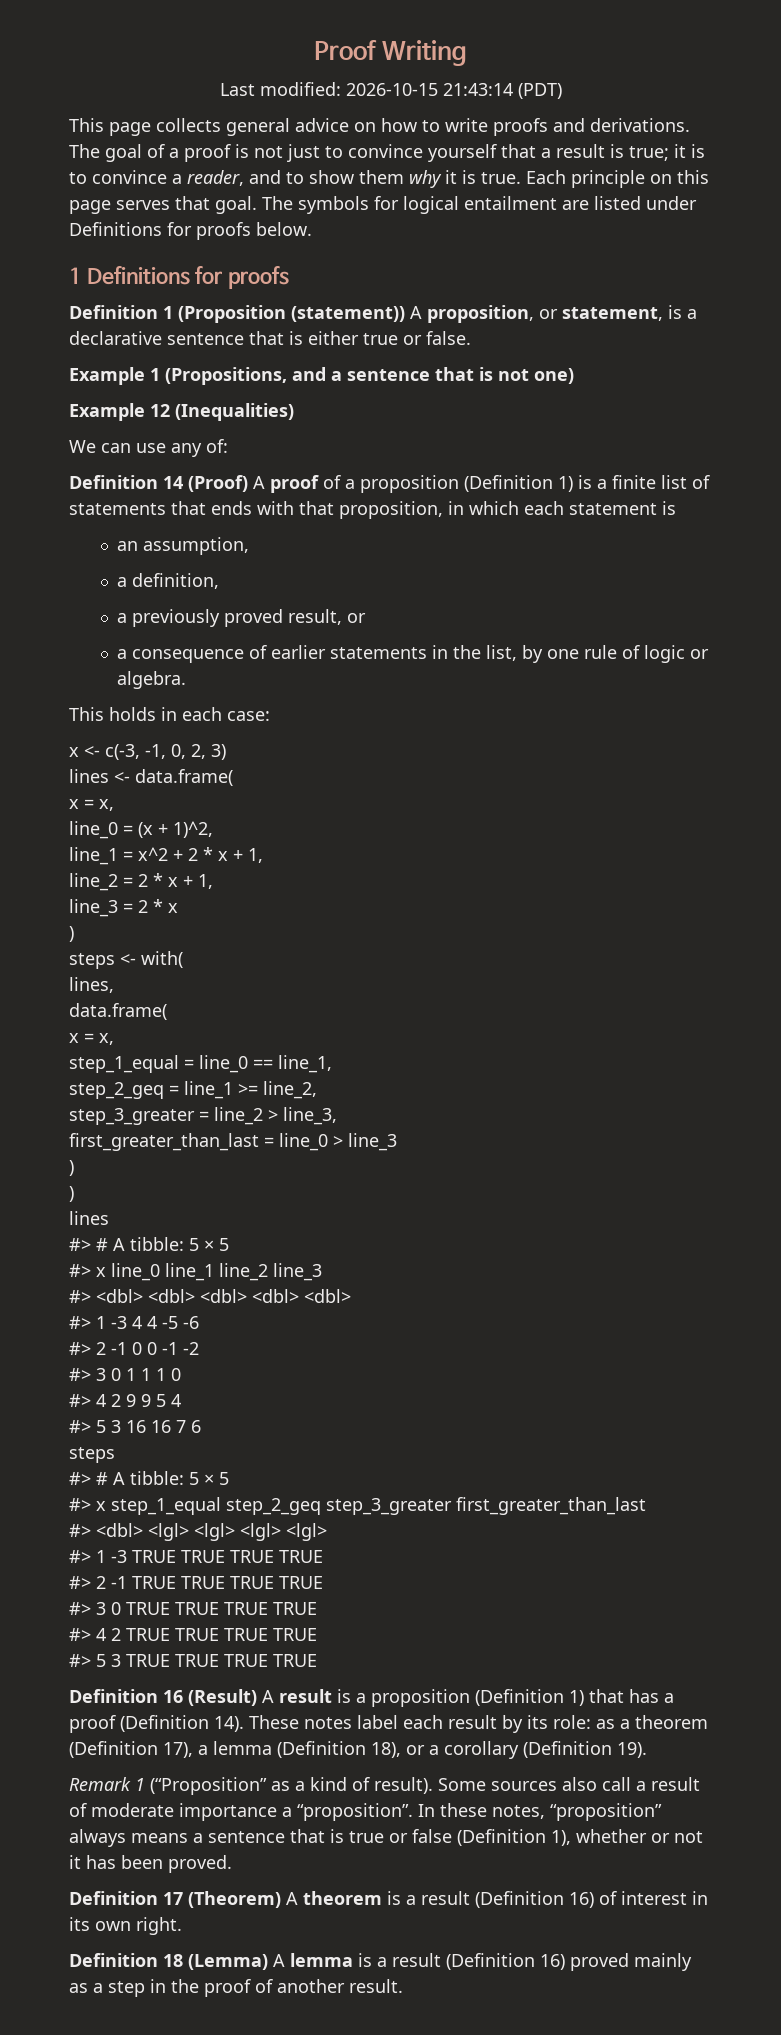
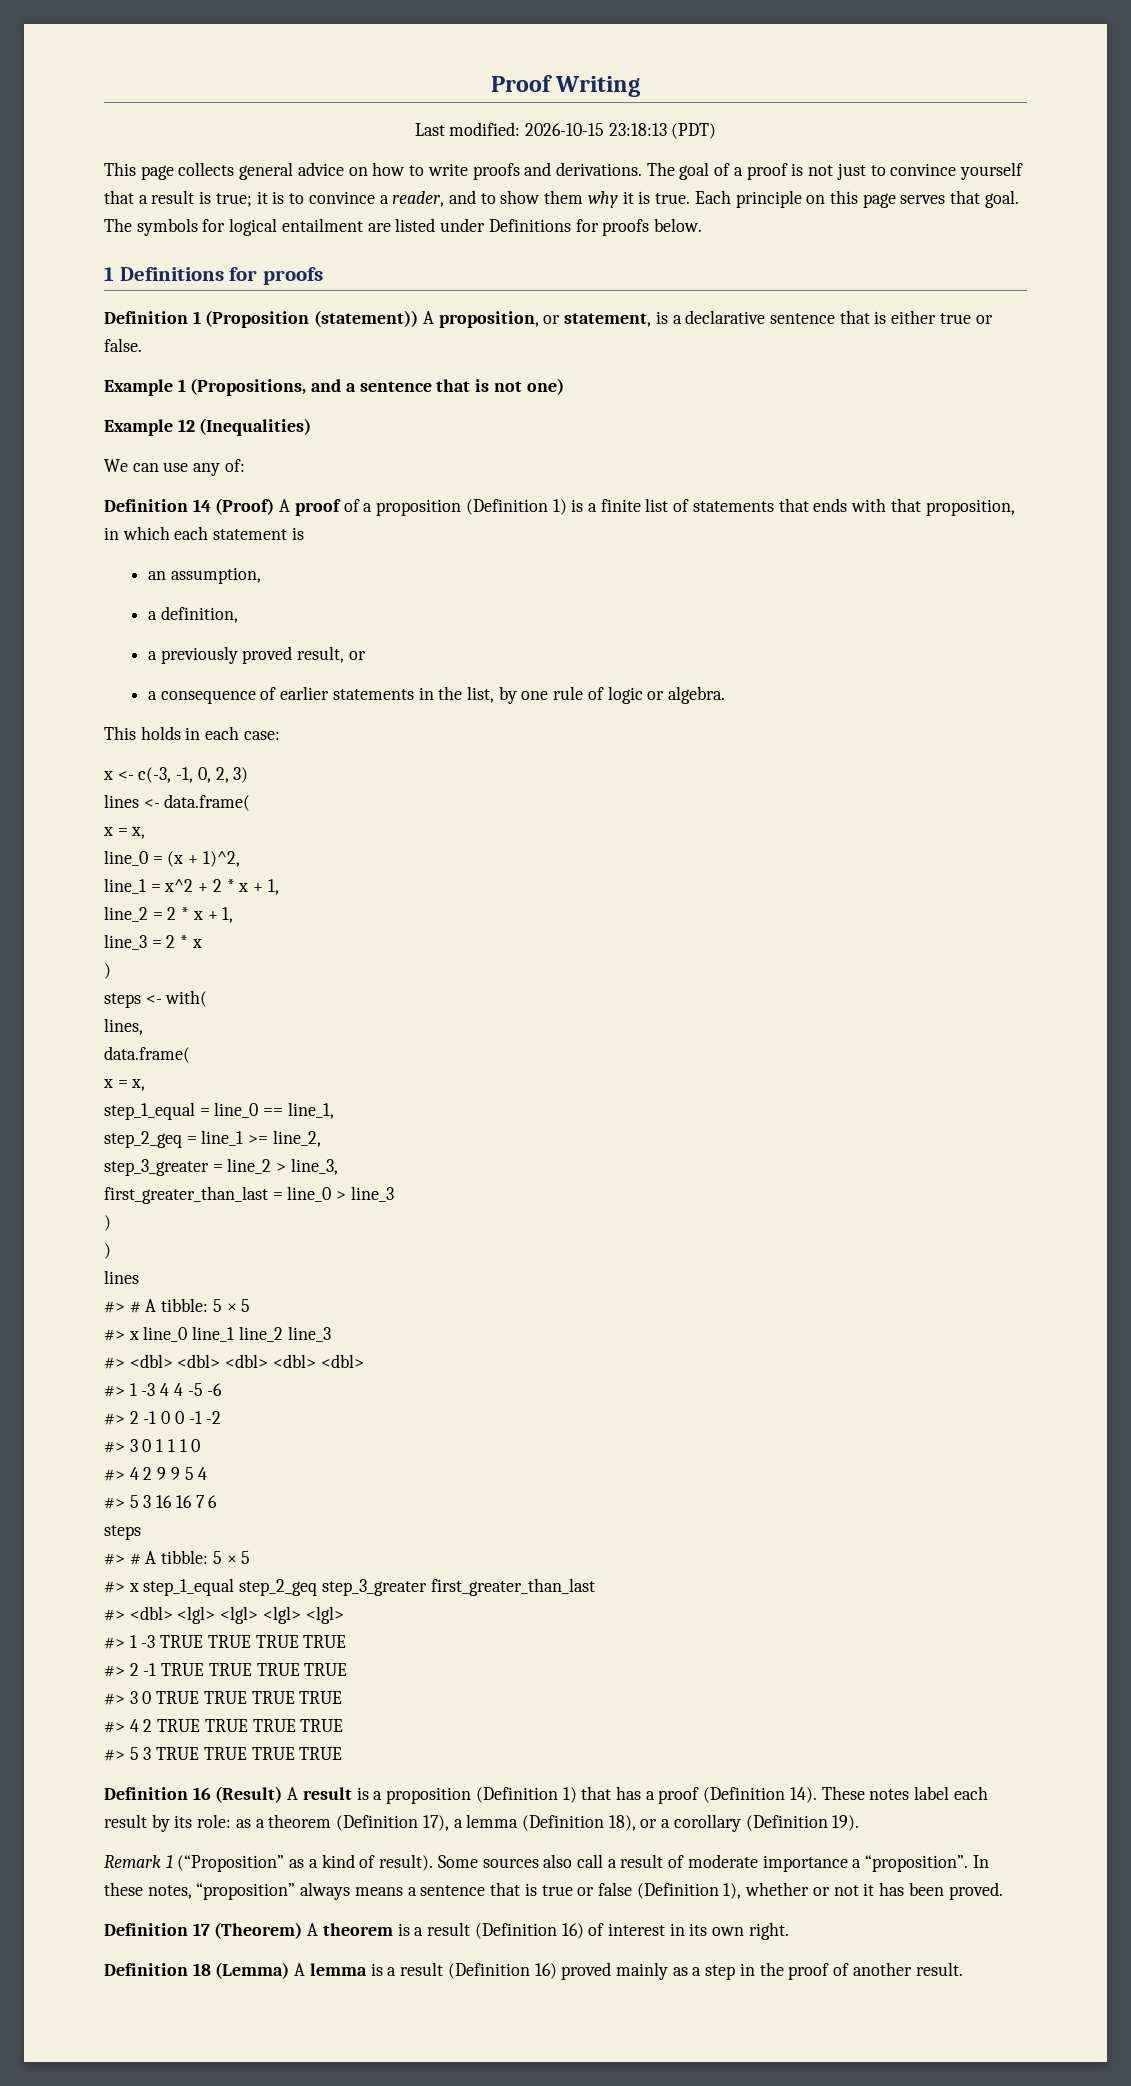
[442,83,513,96] 21:43:14 -> [608,123,667,136] 23:18:13

